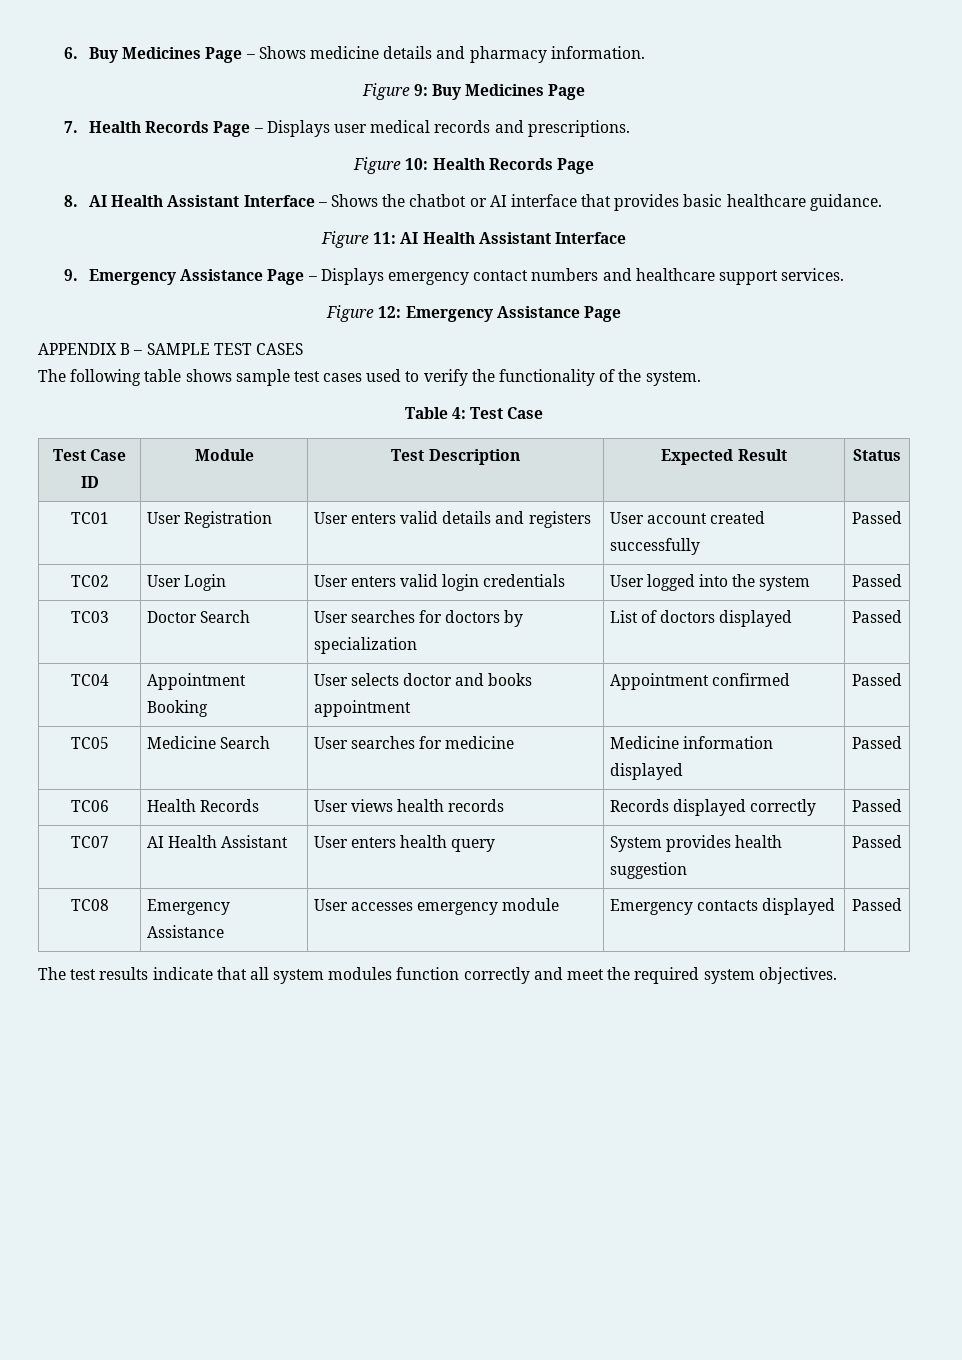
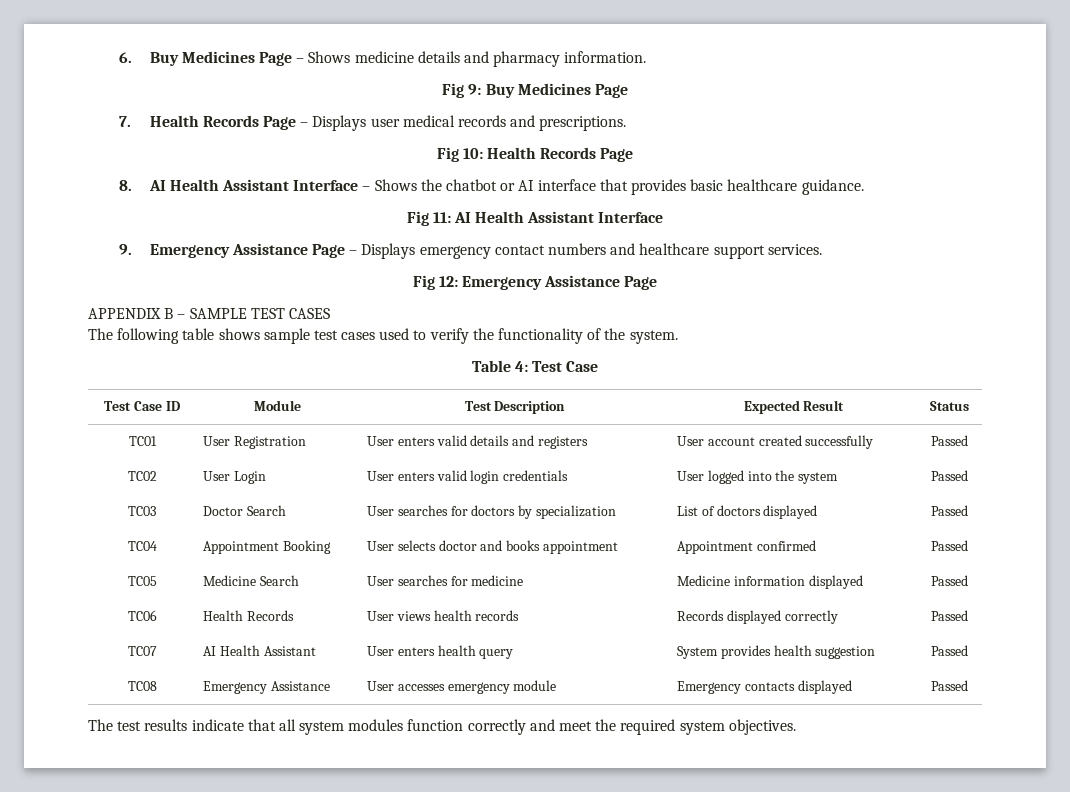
[361,83,410,100] Figure -> [442,83,465,98] Fig
[353,157,402,174] Figure -> [436,147,459,162] Fig
[321,231,370,248] Figure -> [406,211,429,226] Fig
[326,305,375,322] Figure -> [412,275,435,290] Fig

